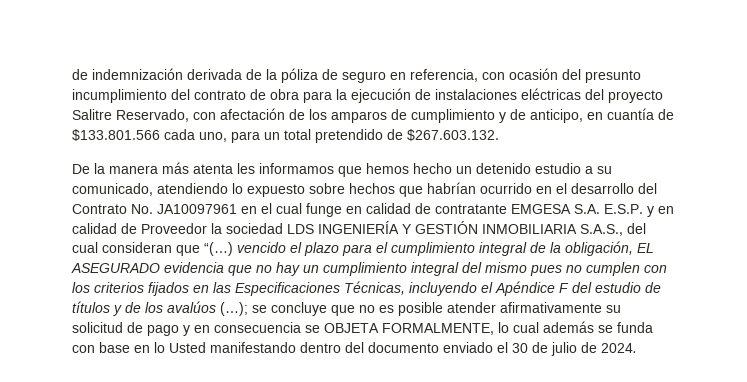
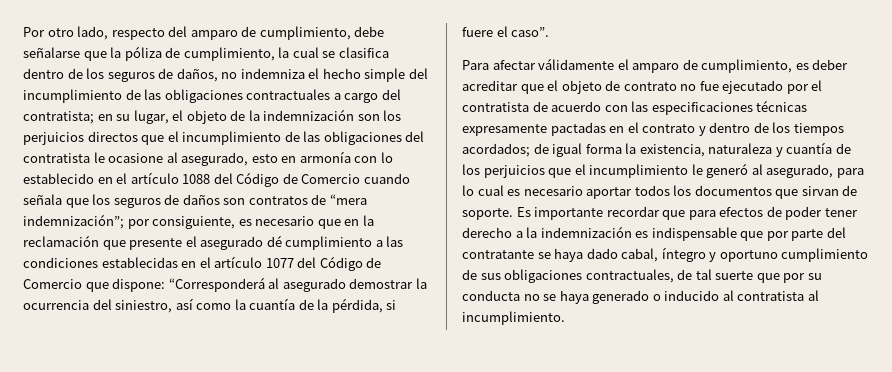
[72,68,641,83] [72,88,663,103] [72,108,674,123] [72,129,499,143] [72,162,612,177] [72,182,657,197] [72,203,674,217] [72,221,646,236] [72,241,654,256] [71,262,667,276] [72,281,661,296] [72,301,621,316] [72,321,653,336] [72,342,637,356] de indemnización derivada de la póliza de seguro en referencia, con ocasión del presunto incumplimiento del contrato de obra para la ejecución de instalaciones eléctricas del proyecto Salitre Reservado, con afectación de los amparos de cumplimiento y de anticipo, en cuantía de $133.801.566 cada uno, para un total pretendido de $267.603.132. // De la manera más atenta les informamos que hemos hecho un detenido estudio a su comunicado, atendiendo lo expuesto sobre hechos que habrían ocurrido en el desarrollo del Contrato No. JA10097961 en el cual funge en calidad de contratante EMGESA S.A. E.S.P. y en calidad de Proveedor la sociedad LDS INGENIERÍA Y GESTIÓN INMOBILIARIA S.A.S., del cual consideran que “(…) vencido el plazo para el cumplimiento integral de la obligación, EL ASEGURADO evidencia que no hay un cumplimiento integral del mismo pues no cumplen con los criterios fijados en las Especificaciones Técnicas, incluyendo el Apéndice F del estudio de títulos y de los avalúos (…); se concluye que no es posible atender afirmativamente su solicitud de pago y en consecuencia se OBJETA FORMALMENTE, lo cual además se funda con base en lo Usted manifestando dentro del documento enviado el 30 de julio de 2024. -> [23,26,385,40] [23,46,389,61] [23,68,428,82] [23,89,401,103] [23,109,402,124] [23,131,425,145] [23,151,393,166] [23,172,410,187] [23,194,367,208] [23,214,374,229] [23,235,404,250] [23,256,382,271] [23,277,427,292] [23,298,397,313] [462,26,550,37] [462,58,849,73] [462,80,823,94] [462,100,808,115] [462,122,844,136] [462,142,851,157] [462,163,864,178] [462,185,858,199] [462,206,858,220] [462,226,846,241] [462,247,869,262] [462,269,822,283] [462,290,819,304] [462,311,565,325] Por otro lado, respecto del amparo de cumplimiento, debe señalarse que la póliza de cumplimiento, la cual se clasifica dentro de los seguros de daños, no indemniza el hecho simple del incumplimiento de las obligaciones contractuales a cargo del contratista; en su lugar, el objeto de la indemnización son los perjuicios directos que el incumplimiento de las obligaciones del contratista le ocasione al asegurado, esto en armonía con lo establecido en el artículo 1088 del Código de Comercio cuando señala que los seguros de daños son contratos de “mera indemnización”; por consiguiente, es necesario que en la reclamación que presente el asegurado dé cumplimiento a las condiciones establecidas en el artículo 1077 del Código de Comercio que dispone: “Corresponderá al asegurado demostrar la ocurrencia del siniestro, así como la cuantía de la pérdida, si fuere el caso”. // Para afectar válidamente el amparo de cumplimiento, es deber acreditar que el objeto de contrato no fue ejecutado por el contratista de acuerdo con las especificaciones técnicas expresamente pactadas en el contrato y dentro de los tiempos acordados; de igual forma la existencia, naturaleza y cuantía de los perjuicios que el incumplimiento le generó al asegurado, para lo cual es necesario aportar todos los documentos que sirvan de soporte. Es importante recordar que para efectos de poder tener derecho a la indemnización es indispensable que por parte del contratante se haya dado cabal, íntegro y oportuno cumplimiento de sus obligaciones contractuales, de tal suerte que por su conducta no se haya generado o inducido al contratista al incumplimiento.

